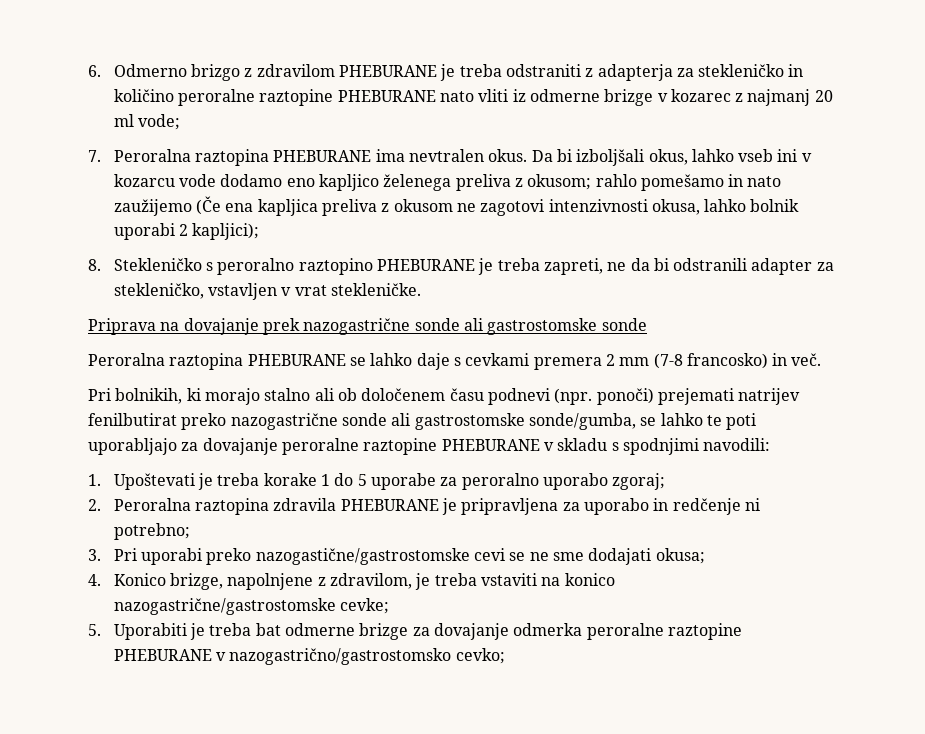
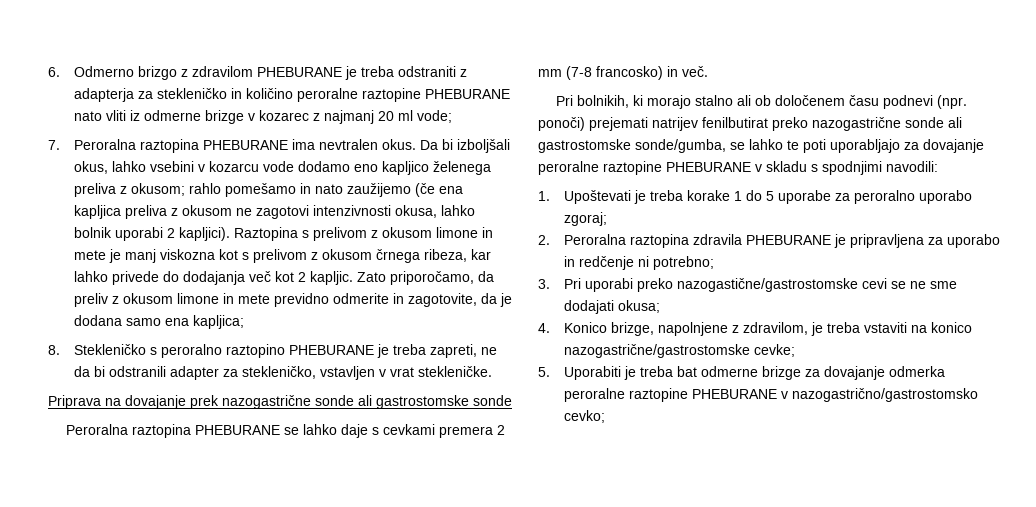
[738,149,798,162] vseb ini -> [150,161,195,172] vsebini
[195,196,221,215] (Če -> [415,183,436,197] (če
[192,223,260,240] kapljici); -> [179,227,494,241] [74,249,492,263] [74,271,495,285] [74,293,513,307] [74,315,245,329] kapljici). Raztopina s prelivom z okusom limone in mete je manj viskozna kot s prelivom z okusom črnega ribeza, kar lahko privede do dodajanja več kot 2 kapljic. Zato priporočamo, da preliv z okusom limone in mete previdno odmerite in zagotovite, da je dodana samo ena kapljica;

